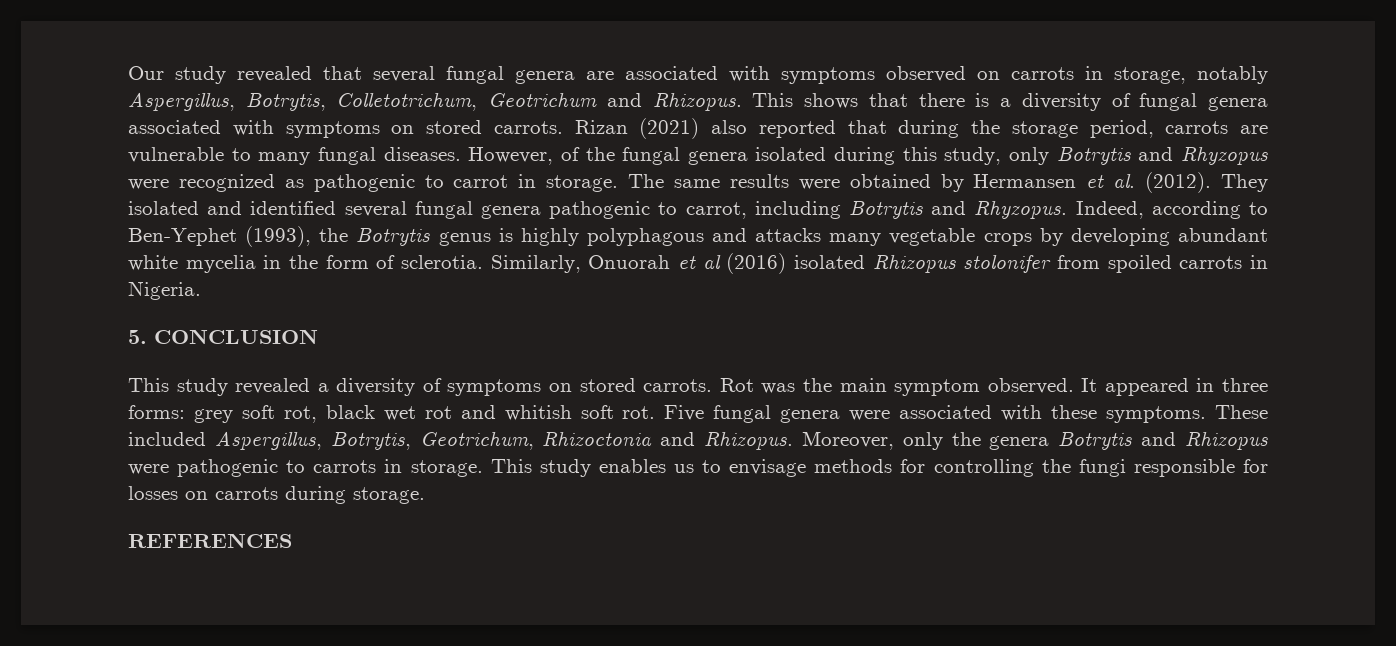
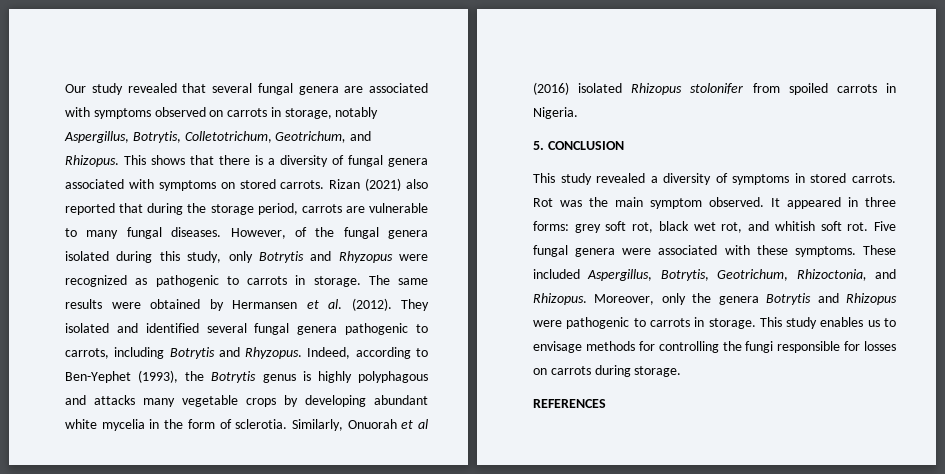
[488,92,598,107] Geotrichum -> [275,131,347,143] Geotrichum,
[453,175,509,188] carrot -> [247,276,287,285] carrots
[685,202,747,219] carrot, -> [65,348,109,359] carrots,
[549,383,573,392] on -> [794,173,805,183] in
[424,406,452,419] rot -> [721,222,743,233] rot,
[542,431,653,446] Rhizoctonia -> [796,269,867,281] Rhizoctonia,

